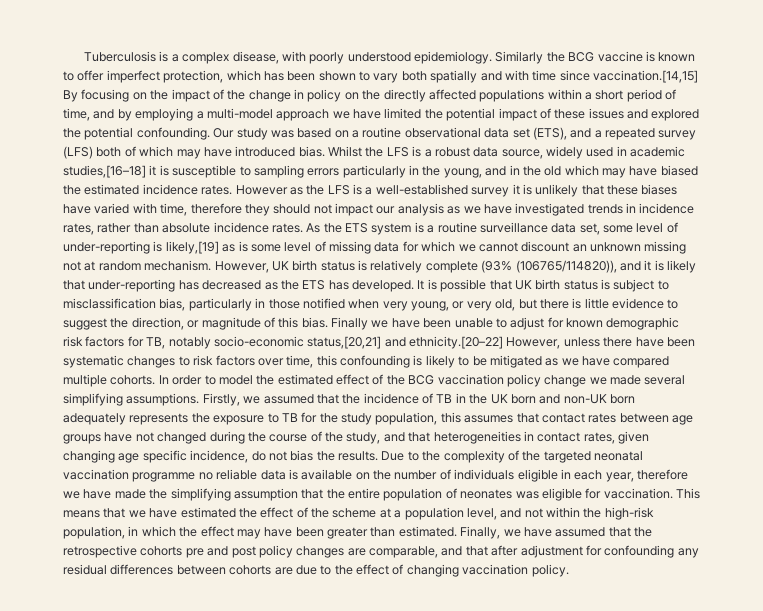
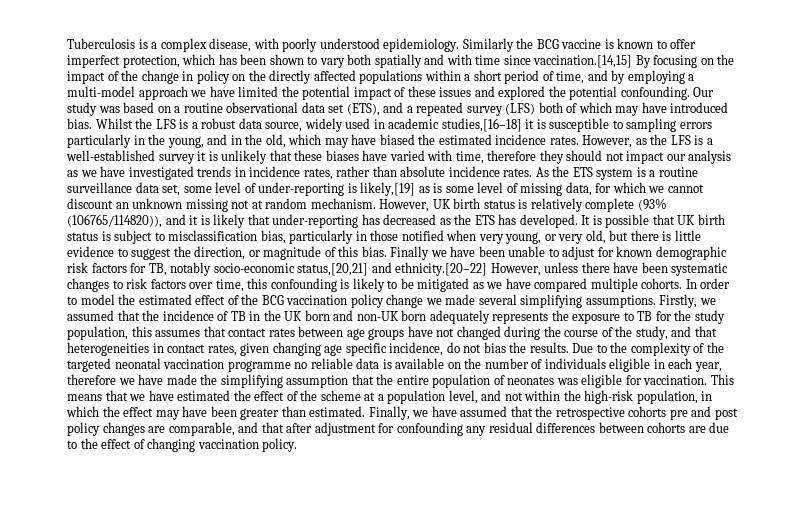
[544,166,562,176] old -> [265,134,286,148] old,
[235,185,288,195] However -> [582,135,633,148] However,
[374,242,400,252] data -> [565,182,592,196] data,

